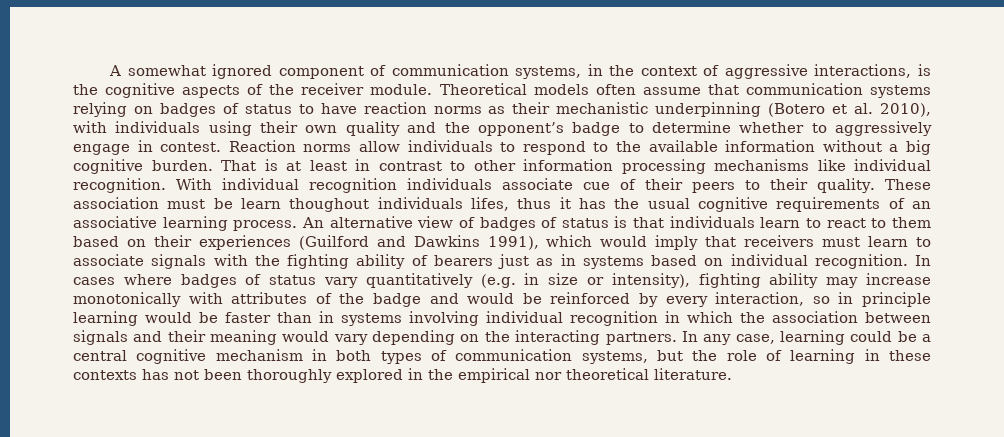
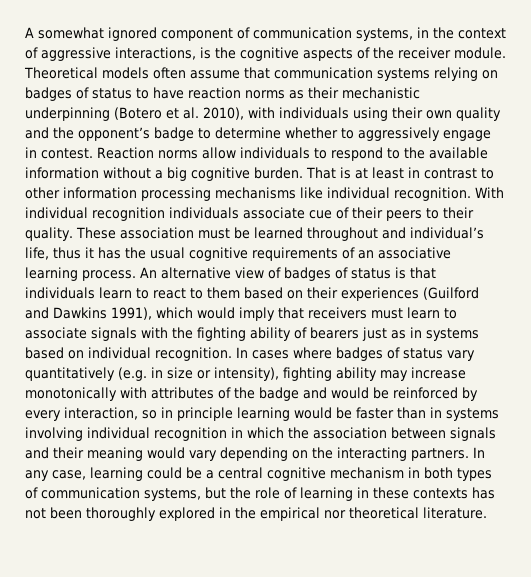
[241,197,509,212] learn thoughout individuals lifes, -> [253,227,484,241] [25,247,49,260] learned throughout and individual’s life,

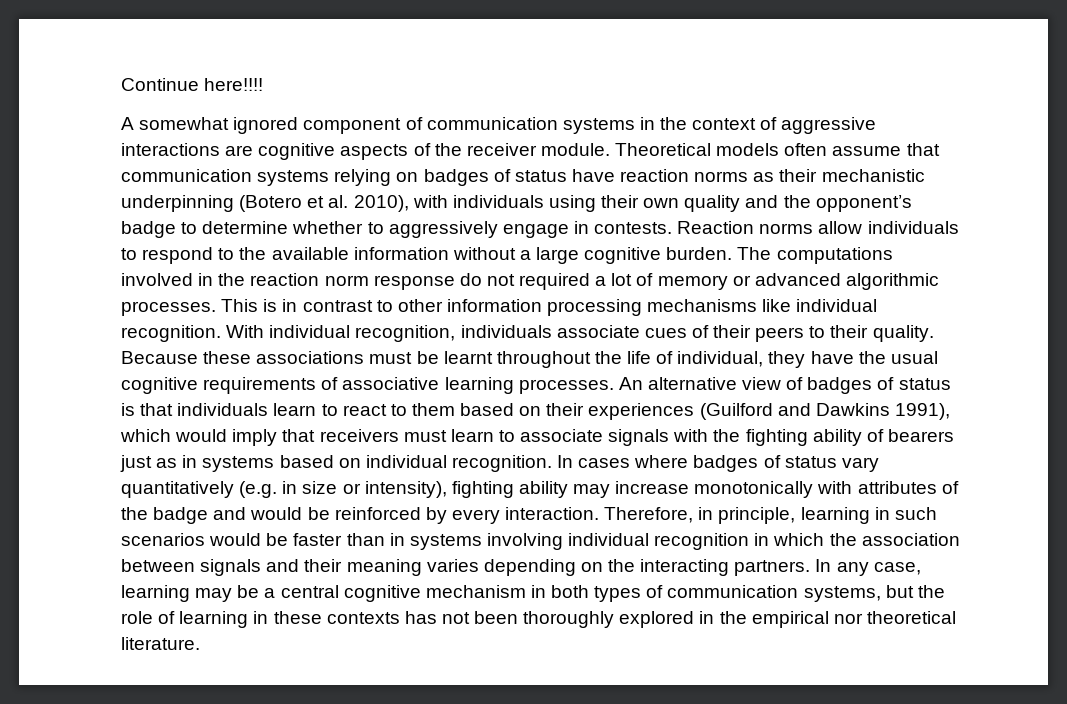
(25, 32) none -> [121,78,264,91] Continue here!!!! //
[356,28,413,41] systems, -> [562,118,635,134] systems
[115,47,236,60] interactions, is the -> [121,143,254,156] interactions are
[136,88,149,99] to -> (567, 176) none
[41,148,93,159] contest. -> [594,222,673,234] contests.
[167,167,187,181] big -> [536,247,580,264] large
[306,167,404,179] That is at least -> [737,247,893,264] [121,273,939,290] [121,299,278,316] The computations involved in the reaction norm response do not required a lot of memory or advanced algorithmic processes. This is
[92,207,165,221] recognition -> [355,325,456,342] recognition,
[309,210,332,219] cue -> [644,328,687,338] cues
[75,227,484,241] [25,247,121,260] These association must be learned throughout and individual’s life, thus it has -> [121,351,854,368] Because these associations must be learnt throughout the life of individual, they have
[358,250,374,259] an -> (339, 383) none
[82,270,136,281] process. -> [518,379,614,394] processes.
[64,407,290,421] interaction, so in principle learning -> [505,507,937,524] [121,533,205,546] interaction. Therefore, in principle, learning in such scenarios
[147,447,217,461] would vary -> [426,559,479,572] varies
[147,467,182,479] could -> [195,588,233,602] may

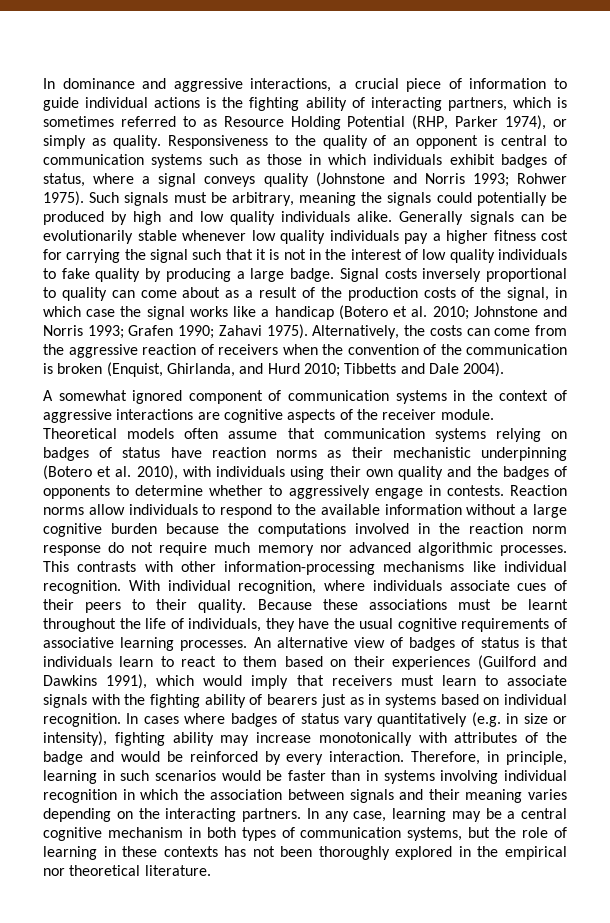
[121,78,264,91] Continue here!!!! -> [43,78,568,92] [43,97,567,111] [43,115,567,130] [43,135,568,149] [43,154,567,168] [43,172,568,187] [43,191,567,206] [43,211,567,225] [43,230,568,244] [43,249,567,263] [43,268,568,282] [43,287,567,301] [43,305,567,320] [43,324,568,339] [43,344,567,358] [43,362,505,377] In dominance and aggressive interactions, a crucial piece of information to guide individual actions is the fighting ability of interacting partners, which is sometimes referred to as Resource Holding Potential (RHP, Parker 1974), or simply as quality. Responsiveness to the quality of an opponent is central to communication systems such as those in which individuals exhibit badges of status, where a signal conveys quality (Johnstone and Norris 1993; Rohwer 1975). Such signals must be arbitrary, meaning the signals could potentially be produced by high and low quality individuals alike. Generally signals can be evolutionarily stable whenever low quality individuals pay a higher fitness cost for carrying the signal such that it is not in the interest of low quality individuals to fake quality by producing a large badge. Signal costs inversely proportional to quality can come about as a result of the production costs of the signal, in which case the signal works like a handicap (Botero et al. 2010; Johnstone and Norris 1993; Grafen 1990; Zahavi 1975). Alternatively, the costs can come from the aggressive reaction of receivers when the convention of the communication is broken (Enquist, Ghirlanda, and Hurd 2010; Tibbetts and Dale 2004).
[815,195,912,212] [121,221,176,238] opponent’s badge -> [502,466,567,480] [43,485,110,499] badges of opponents
[666,247,772,260] burden. The -> [111,523,249,534] burden because the
[519,273,939,290] [121,299,643,316] required a lot of memory or advanced algorithmic processes. This is in contrast to other information processing -> [159,542,567,556] [43,561,376,575] require much memory nor advanced algorithmic processes. This contrasts with other information-processing
(456, 333) none -> [324,580,365,591] where
[677,351,764,367] individual, -> [188,618,262,632] individuals,

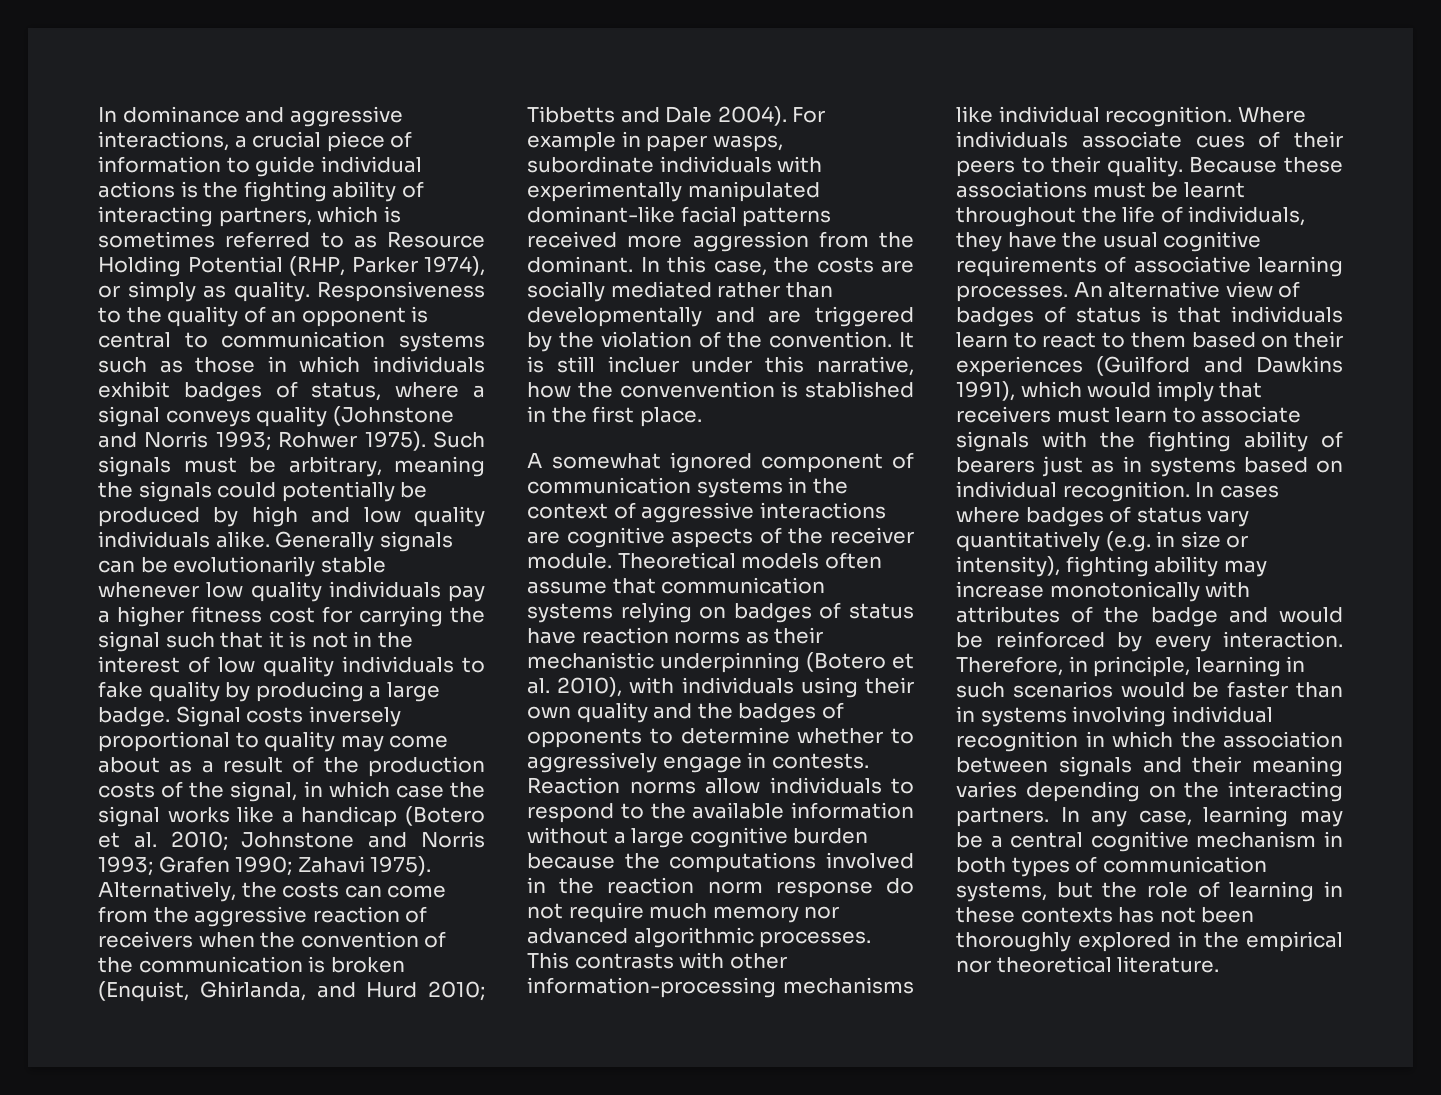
[111,290,135,298] can -> [340,735,384,752] may
(505, 369) none -> [792,107,826,123] [527,131,783,152] [527,156,823,173] [527,181,820,202] [527,206,832,227] [527,231,914,252] [527,256,914,276] [527,281,833,302] [527,306,914,327] [527,331,914,352] [527,356,914,376] [527,381,914,398] [527,406,702,427] For example in paper wasps, subordinate individuals with experimentally manipulated dominant-like facial patterns received more aggression from the dominant. In this case, the costs are socially mediated rather than developmentally and are triggered by the violation of the convention. It is still incluer under this narrative, how the convenvention is stablished in the first place.
[128,580,365,594] With individual recognition, where -> [1237,107,1306,123] Where

